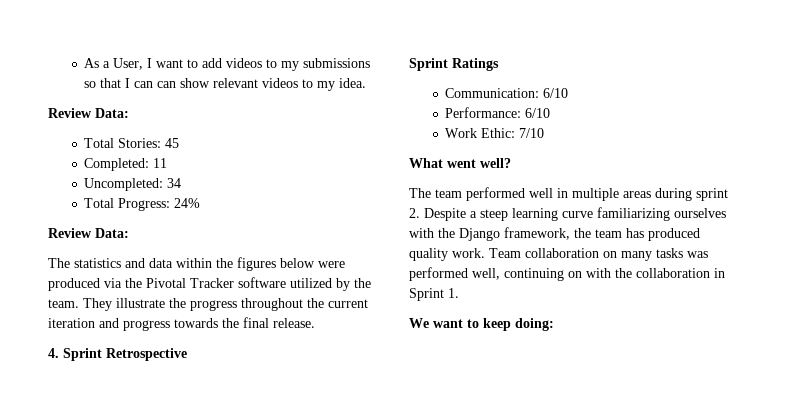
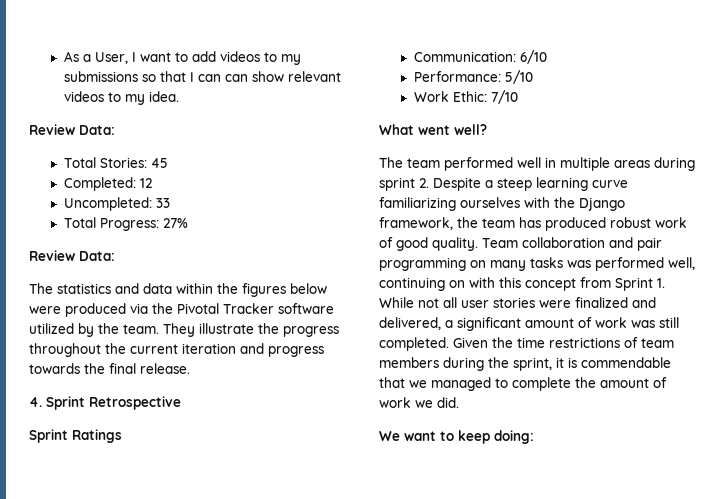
[153,158,168,168] 11 -> [139,178,152,188] 12
[167,178,182,188] 34 -> [155,198,170,208] 33
[174,198,201,208] 24% -> [162,218,188,228] 27%
[525,108,551,118] 6/10 -> [504,70,533,84] 5/10
[409,248,599,261] quality work. Team collaboration -> [610,217,687,228] [379,237,662,251] [379,257,466,271] robust work of good quality. Team collaboration and pair programming
[615,268,725,278] the collaboration in -> [499,277,611,291] this concept from
(459, 293) none -> [379,297,656,308] [379,317,679,331] [379,337,674,351] [379,357,671,371] [379,377,667,391] [379,397,459,408] While not all user stories were finalized and delivered, a significant amount of work was still completed. Given the time restrictions of team members during the sprint, it is commendable that we managed to complete the amount of work we did.

